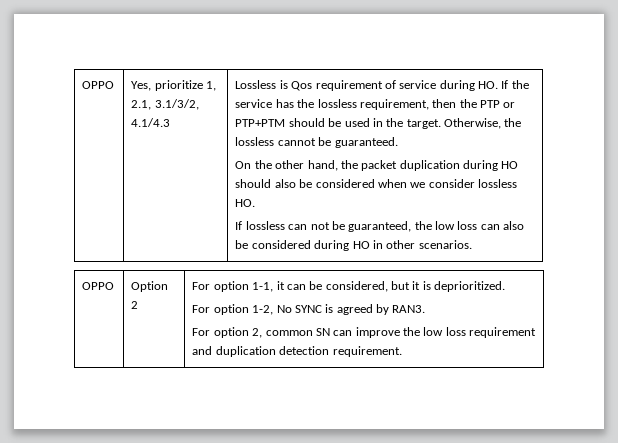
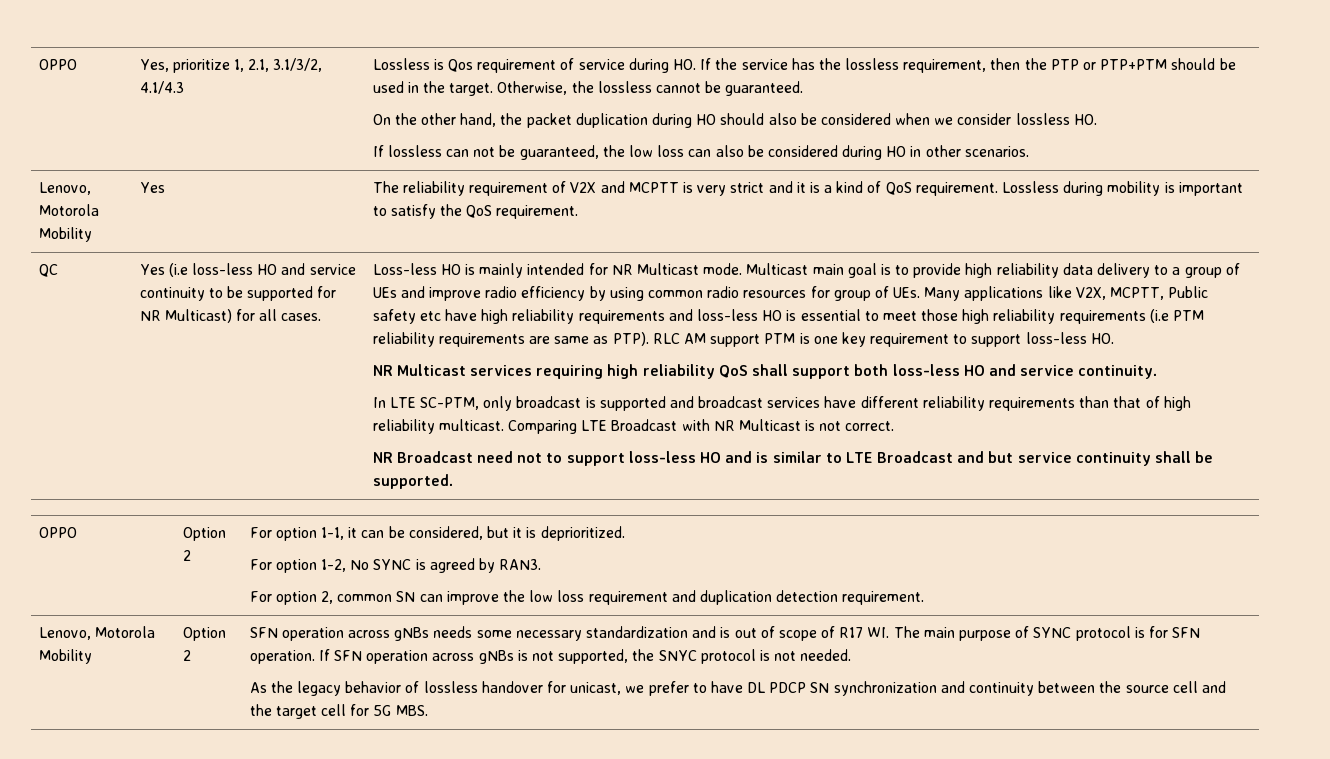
(472, 244) none -> [38,182,91,195] [38,204,99,216] [38,227,92,242] [139,182,165,193] [372,181,1243,196] [372,204,579,219] [38,264,58,277] [139,263,356,277] [139,286,337,301] [139,309,322,323] [372,263,1240,278] [372,286,1209,301] [372,309,1204,324] [372,332,1114,347] [372,364,1158,379] [372,396,1191,411] [372,419,895,434] [372,451,1214,466] [372,474,453,489] // Lenovo, Motorola Mobility | Yes | The reliability requirement of V2X and MCPTT is very strict and it is a kind of QoS requirement. Lossless during mobility is important to satisfy the QoS requirement. // QC | Yes (i.e loss-less HO and service continuity to be supported for NR Multicast) for all cases. | Loss-less HO is mainly intended for NR Multicast mode. Multicast main goal is to provide high reliability data delivery to a group of UEs and improve radio efficiency by using common radio resources for group of UEs. Many applications like V2X, MCPTT, Public safety etc have high reliability requirements and loss-less HO is essential to meet those high reliability requirements (i.e PTM reliability requirements are same as PTP). RLC AM support PTM is one key requirement to support loss-less HO. // NR Multicast services requiring high reliability QoS shall support both loss-less HO and service continuity. // In LTE SC-PTM, only broadcast is supported and broadcast services have different reliability requirements than that of high reliability multicast. Comparing LTE Broadcast with NR Multicast is not correct. // NR Broadcast need not to support loss-less HO and is similar to LTE Broadcast and but service continuity shall be supported.
(402, 351) none -> [38,626,155,640] [38,649,92,664] [182,627,226,641] [182,650,191,661] [249,626,1201,641] [249,649,852,664] [249,681,1226,696] [249,704,428,719] // Lenovo, Motorola Mobility | Option 2 | SFN operation across gNBs needs some necessary standardization and is out of scope of R17 WI. The main purpose of SYNC protocol is for SFN operation. If SFN operation across gNBs is not supported, the SNYC protocol is not needed. // As the legacy behavior of lossless handover for unicast, we prefer to have DL PDCP SN synchronization and continuity between the source cell and the target cell for 5G MBS.

